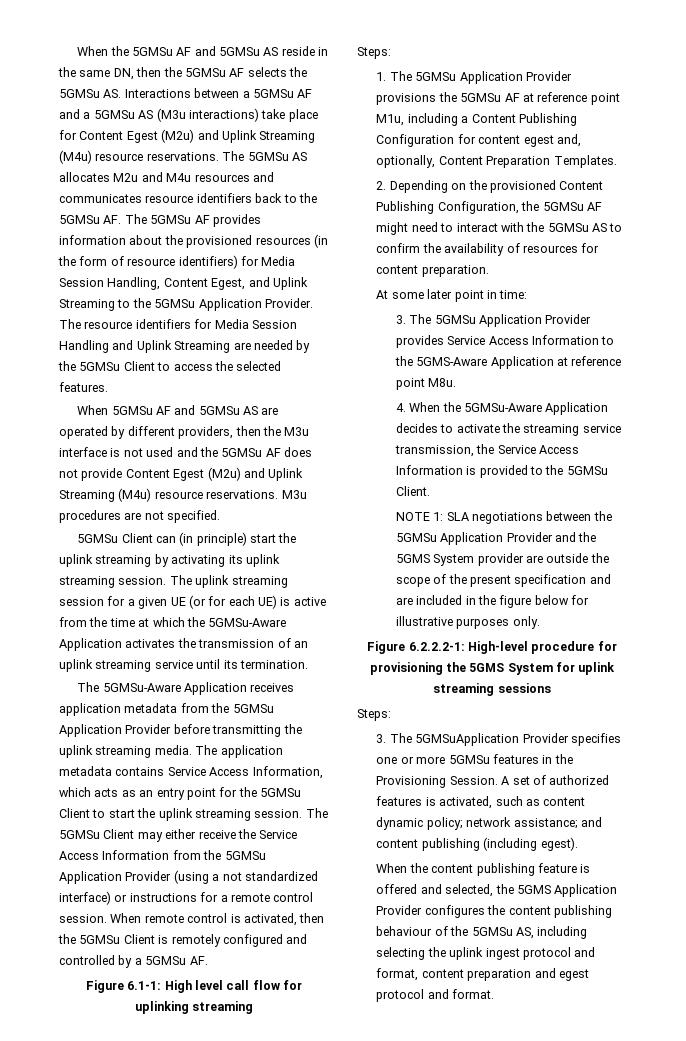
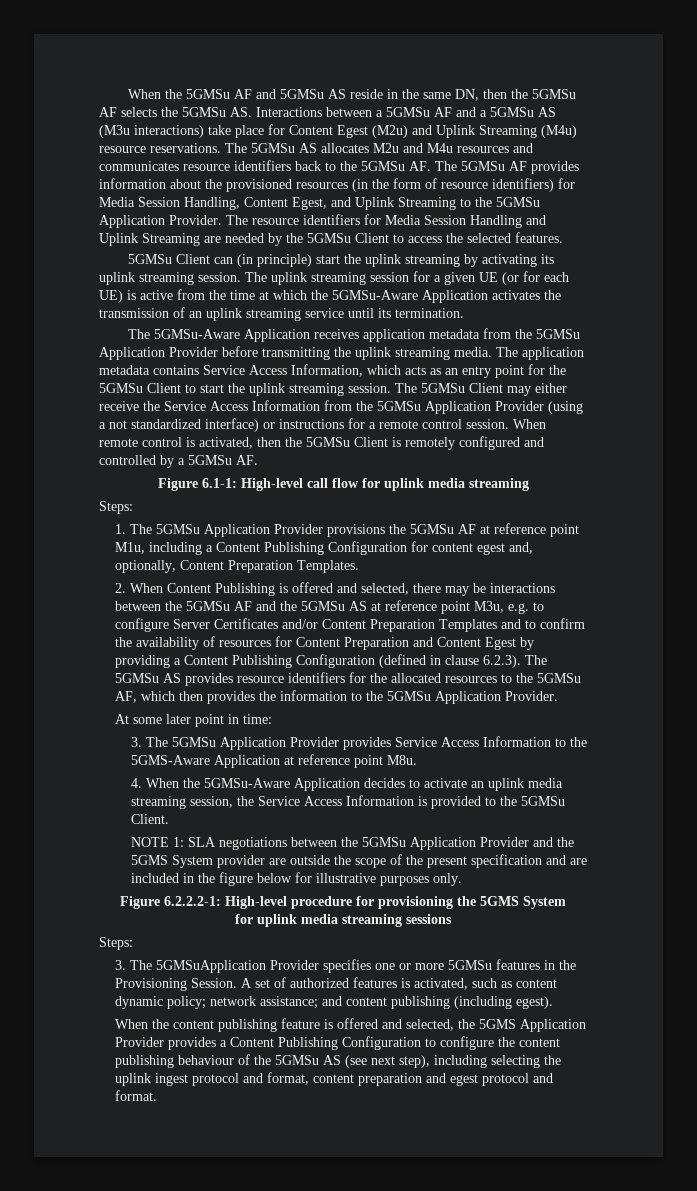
[77,405,279,415] [59,426,310,439] [59,447,312,457] [59,467,304,481] [59,488,307,502] [59,510,221,523] // When 5GMSu AF and 5GMSu AS are operated by different providers, then the M3u interface is not used and the 5GMSu AF does not provide Content Egest (M2u) and Uplink Streaming (M4u) resource reservations. M3u procedures are not specified. -> (563, 237) none
[164,980,223,993] High level -> [240,478,303,491] High-level
[134,1001,189,1014] uplinking -> [383,478,465,491] uplink media
[389,180,604,193] [376,201,602,214] [376,222,608,235] Depending on the provisioned Content Publishing Configuration, the 5GMSu AF might need to interact with the 5GMSu AS -> [129,582,555,596] [114,600,544,614] [114,618,521,632] When Content Publishing is offered and selected, there may be interactions between the 5GMSu AF and the 5GMSu AS at reference point M3u, e.g. to configure Server Certificates and/or Content Preparation Templates and
[376,265,489,277] content preparation. -> [295,637,534,650] [114,654,547,668] [114,672,581,686] [114,690,558,704] Content Preparation and Content Egest by providing a Content Publishing Configuration (defined in clause 6.2.3). The 5GMSu AS provides resource identifiers for the allocated resources to the 5GMSu AF, which then provides the information to the 5GMSu Application Provider.
[502,423,621,436] [394,445,474,457] the streaming service transmission, -> [470,778,563,791] [130,796,233,809] an uplink media streaming session,
[556,662,616,675] for uplink -> [235,914,338,927] // for uplink media
[424,905,485,918] configures -> [167,1036,494,1050] provides a Content Publishing Configuration to configure
[515,927,534,939] AS, -> [322,1055,430,1068] AS (see next step),

